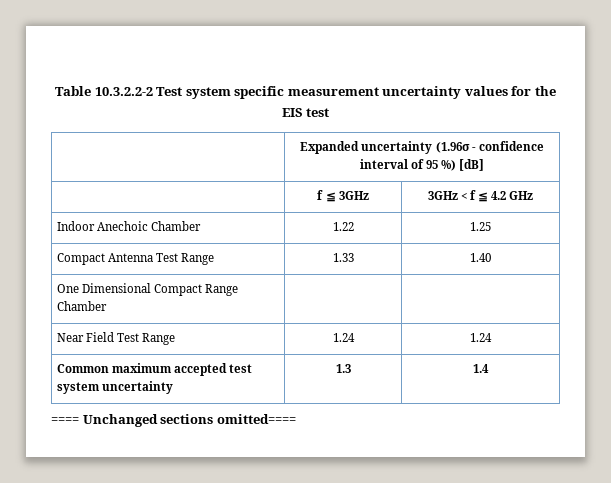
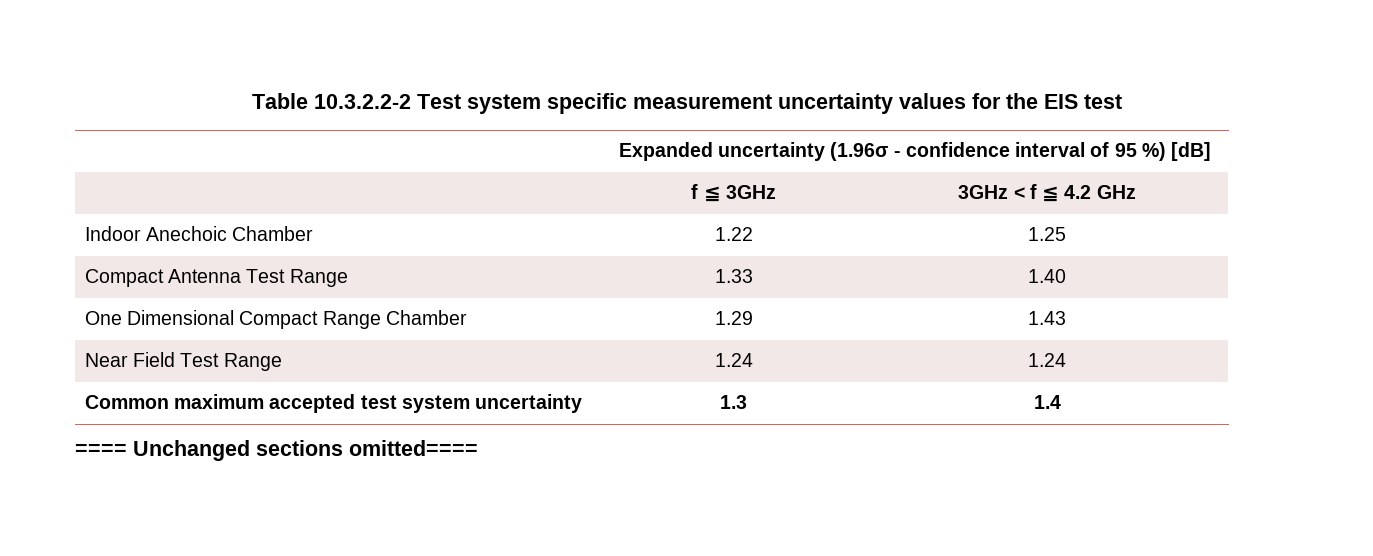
(107, 306) | -> [714,311,753,325] [1028,311,1066,325] 1.29 | 1.43

